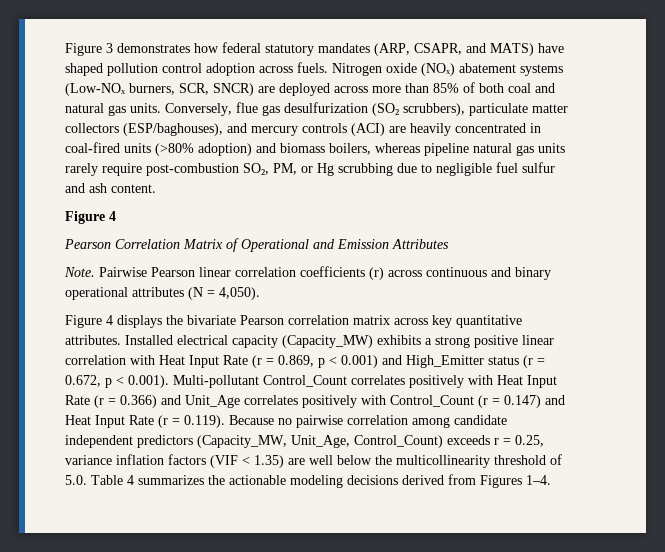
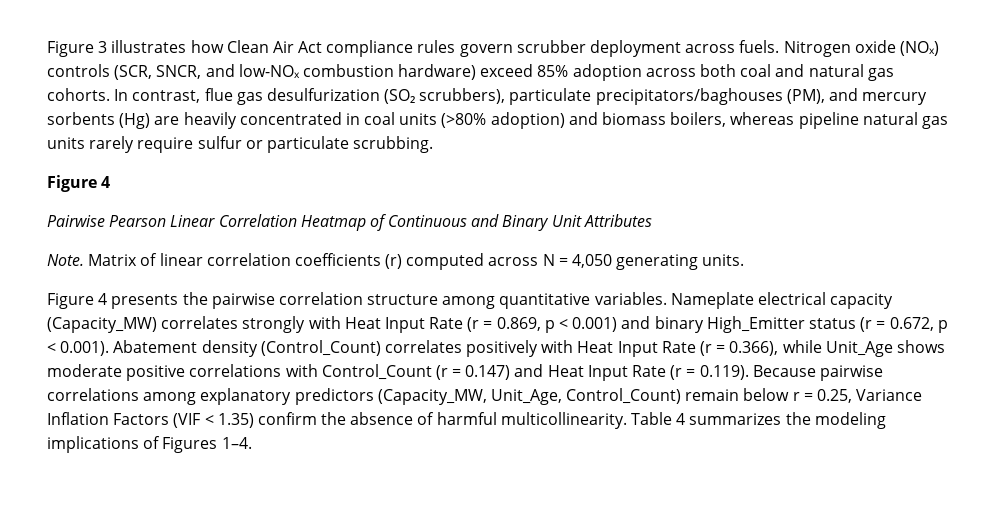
[117,42,564,56] [65,63,255,76] demonstrates how federal statutory mandates (ARP, CSAPR, and MATS) have shaped pollution control adoption -> [111,40,682,57] illustrates how Clean Air Act compliance rules govern scrubber deployment
[459,63,563,76] [65,82,475,96] abatement systems (Low-NOₓ burners, SCR, SNCR) are deployed across more than 85% of -> [47,64,696,81] controls (SCR, SNCR, and low-NOₓ combustion hardware) exceed 85% adoption across
[130,103,232,116] units. Conversely, -> [47,88,201,103] cohorts. In contrast,
[532,104,568,113] [65,123,385,136] matter collectors (ESP/baghouses), and mercury controls (ACI) -> [595,88,928,105] [47,112,151,129] precipitators/baghouses (PM), and mercury sorbents (Hg)
[65,142,120,153] coal-fired -> [364,112,396,125] coal
[146,162,555,176] [65,183,156,193] [65,211,116,224] [64,238,389,252] post-combustion SO₂, PM, or Hg scrubbing due to negligible fuel sulfur and ash content. // Figure 4 // Pearson Correlation Matrix of Operational and Emission -> [197,136,434,153] [47,175,111,192] [47,214,582,231] sulfur or particulate scrubbing. // Figure 4 // Pairwise Pearson Linear Correlation Heatmap of Continuous and Binary Unit
[99,267,195,277] Pairwise Pearson -> [88,253,158,266] Matrix of
[388,267,551,280] [65,287,260,300] [65,315,522,328] [65,335,554,348] [65,355,126,365] across continuous and binary operational attributes (N = 4,050). // Figure 4 displays the bivariate Pearson correlation matrix across key quantitative attributes. Installed electrical capacity (Capacity_MW) exhibits a strong positive linear correlation -> [406,253,745,270] [47,292,894,309] [47,316,306,333] computed across N = 4,050 generating units. // Figure 4 presents the pairwise correlation structure among quantitative variables. Nameplate electrical capacity (Capacity_MW) correlates strongly
(402, 360) none -> [654,316,704,333] binary
[173,375,347,388] Multi-pollutant Control_Count -> [113,340,381,357] Abatement density (Control_Count)
[120,395,357,408] 0.366) and Unit_Age correlates positively -> [729,340,945,357] [47,364,282,381] 0.366), while Unit_Age shows moderate positive correlations
[278,415,507,428] [65,435,133,448] no pairwise correlation among candidate independent -> [819,365,883,381] [47,388,292,405] pairwise correlations among explanatory
[447,435,490,445] exceeds -> [685,388,790,401] remain below
[65,454,562,468] [65,474,476,488] variance inflation factors (VIF < 1.35) are well below the multicollinearity threshold of 5.0. Table 4 summarizes the actionable modeling decisions derived from -> [856,389,923,401] [47,412,886,429] [47,436,161,453] Variance Inflation Factors (VIF < 1.35) confirm the absence of harmful multicollinearity. Table 4 summarizes the modeling implications of

